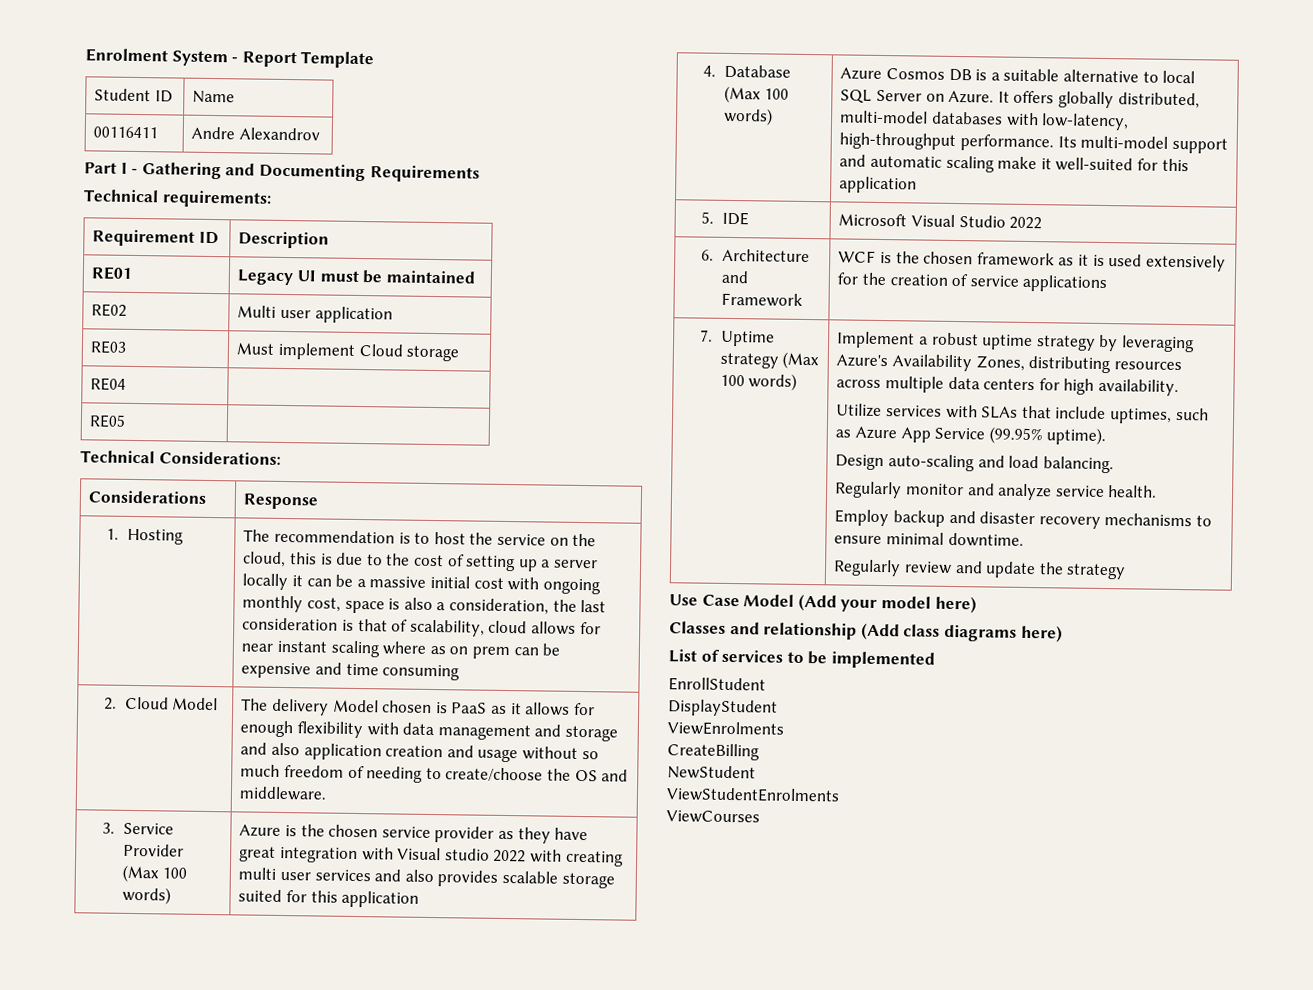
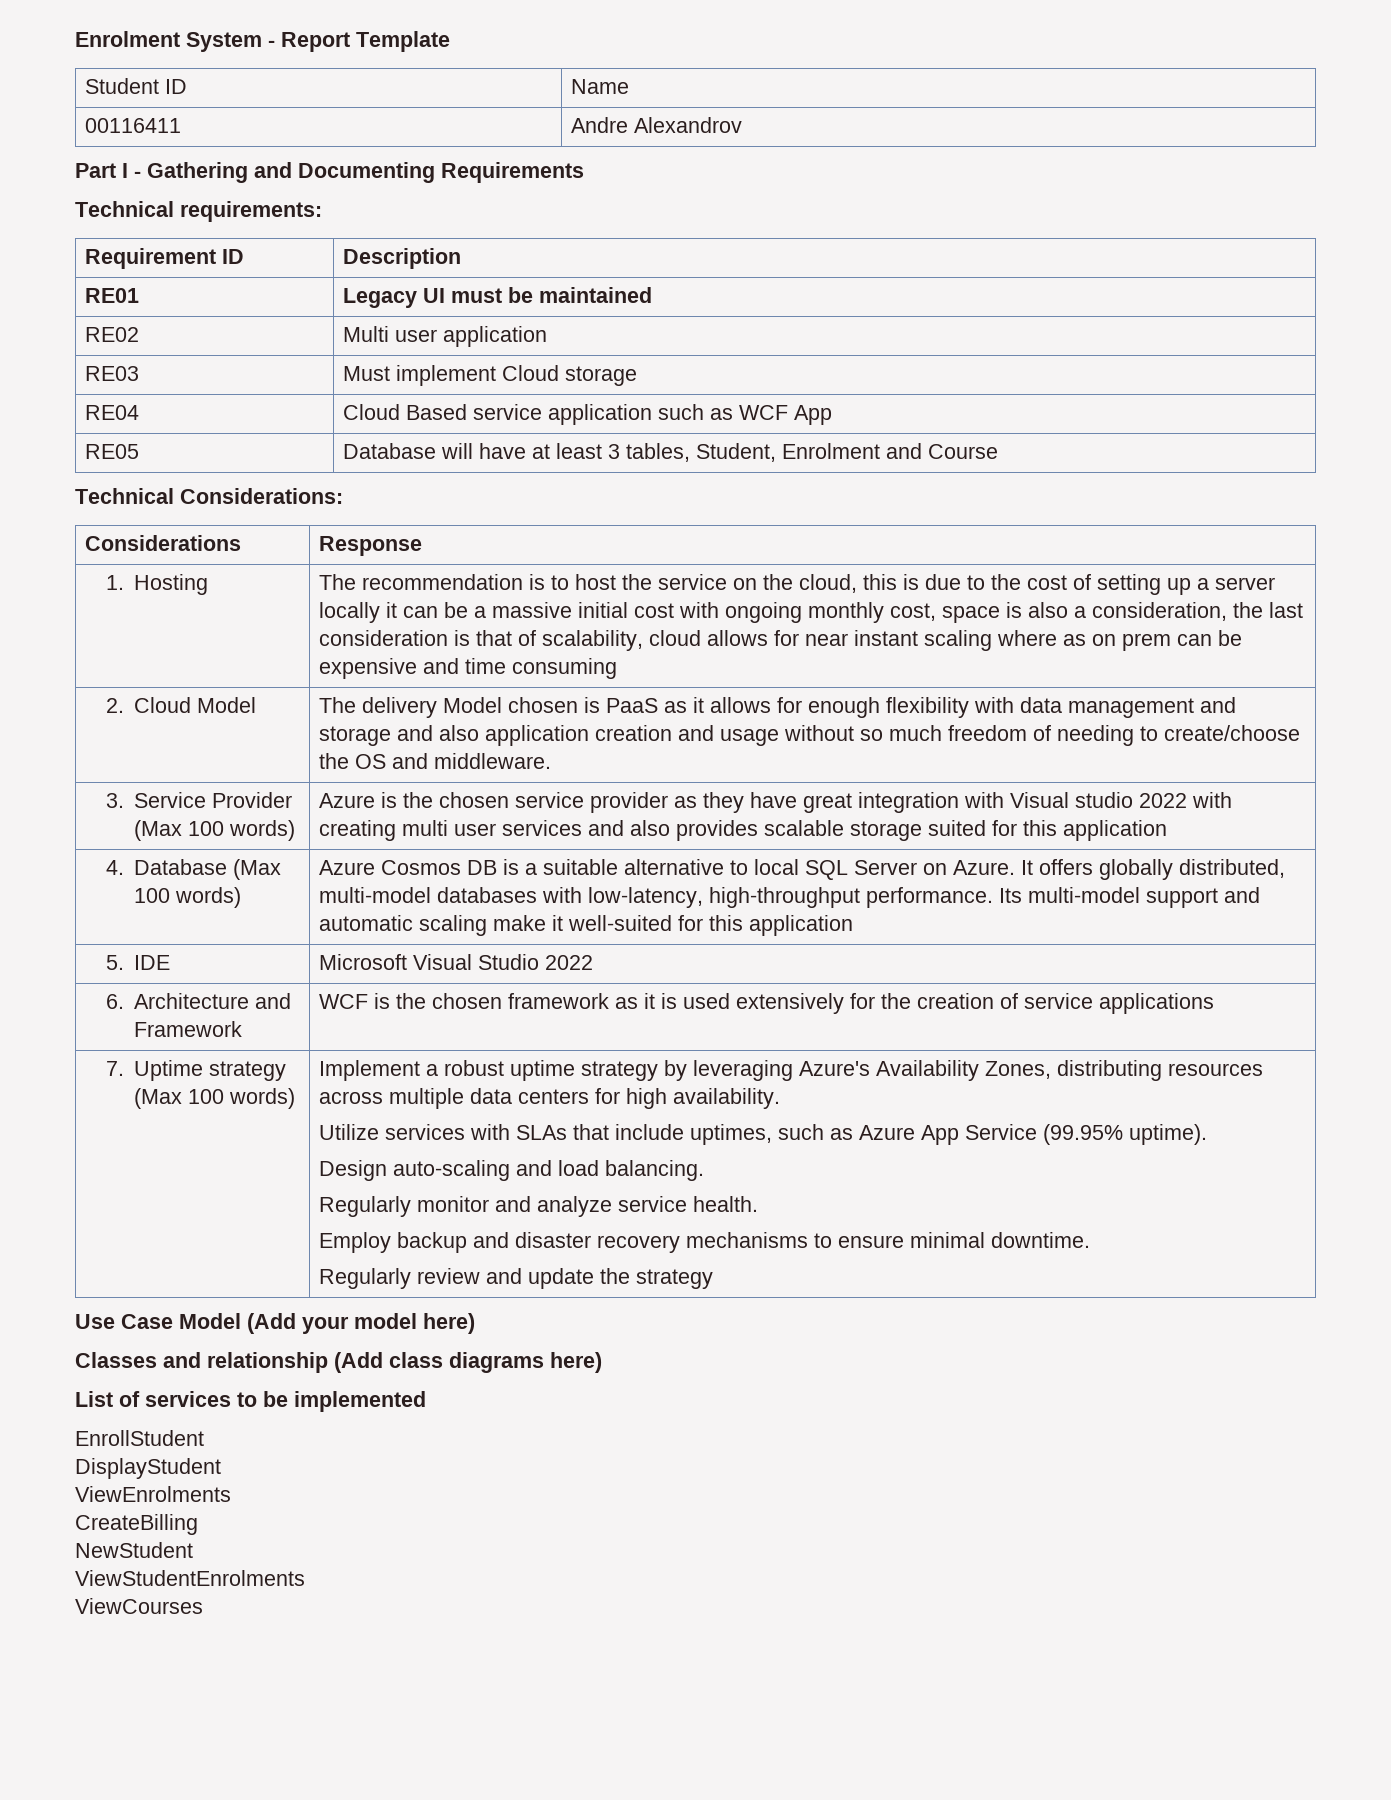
[89,414,127,428] // RE05 | -> [343,404,833,425] [85,444,140,459] [343,443,999,462] Cloud Based service application such as WCF App // RE05 | Database will have at least 3 tables, Student, Enrolment and Course

